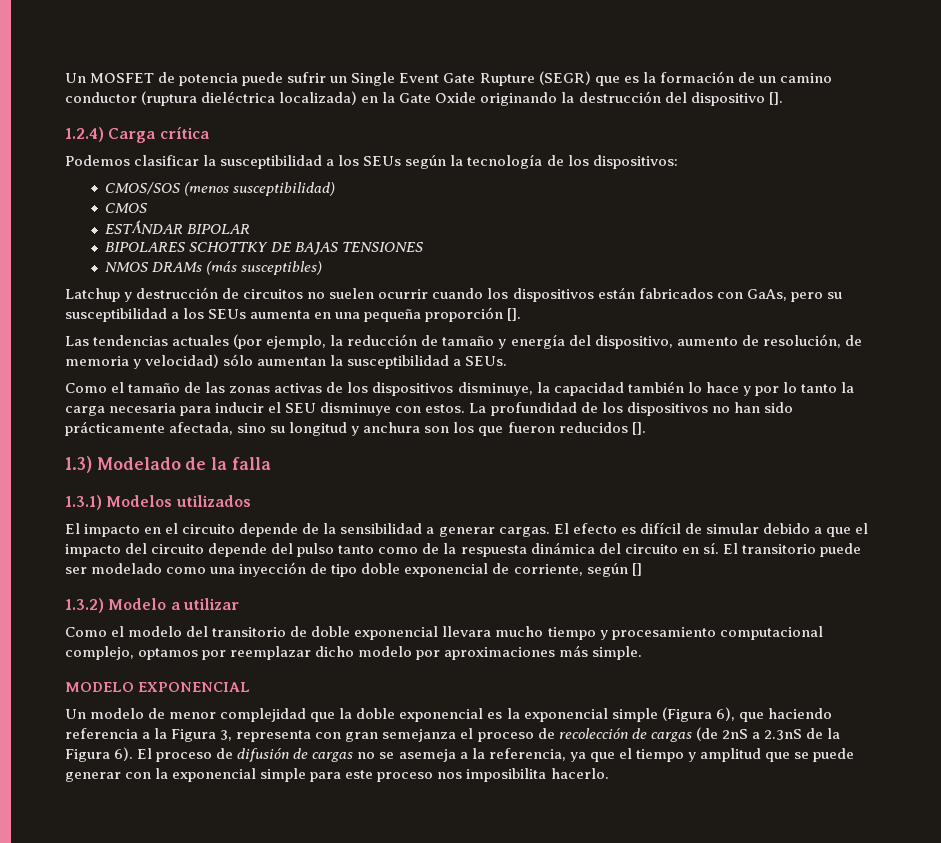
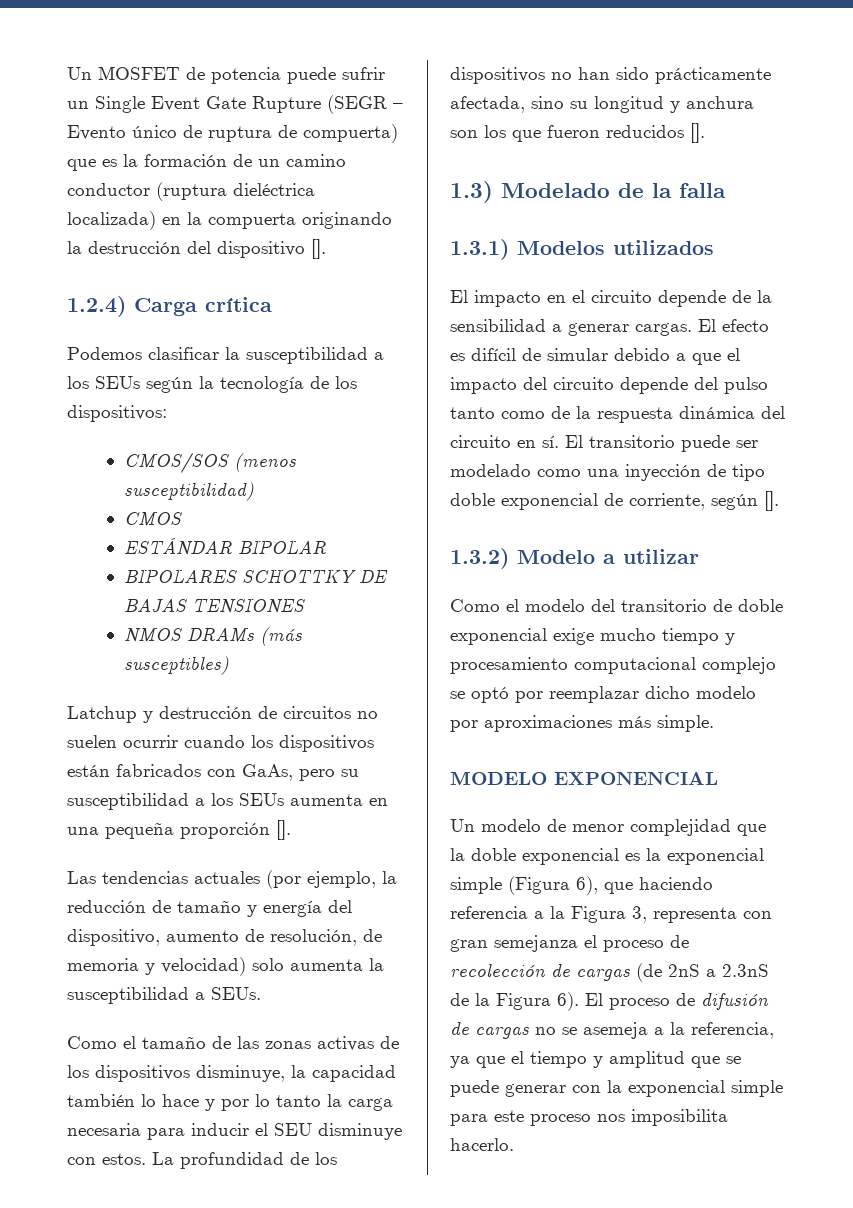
[538,71,591,85] (SEGR) -> [327,95,403,114] [67,124,398,143] (SEGR – Evento único de ruptura de compuerta)
[399,92,477,103] Gate Oxide -> [208,213,296,229] compuerta
[223,354,327,366] sólo aumentan -> [252,958,363,971] solo aumenta
[631,563,642,576] [] -> [764,491,779,511] [].
[442,626,492,637] llevara -> [553,628,594,645] exige
[65,646,199,660] complejo, optamos -> [702,657,776,674] [450,687,509,703] complejo se optó

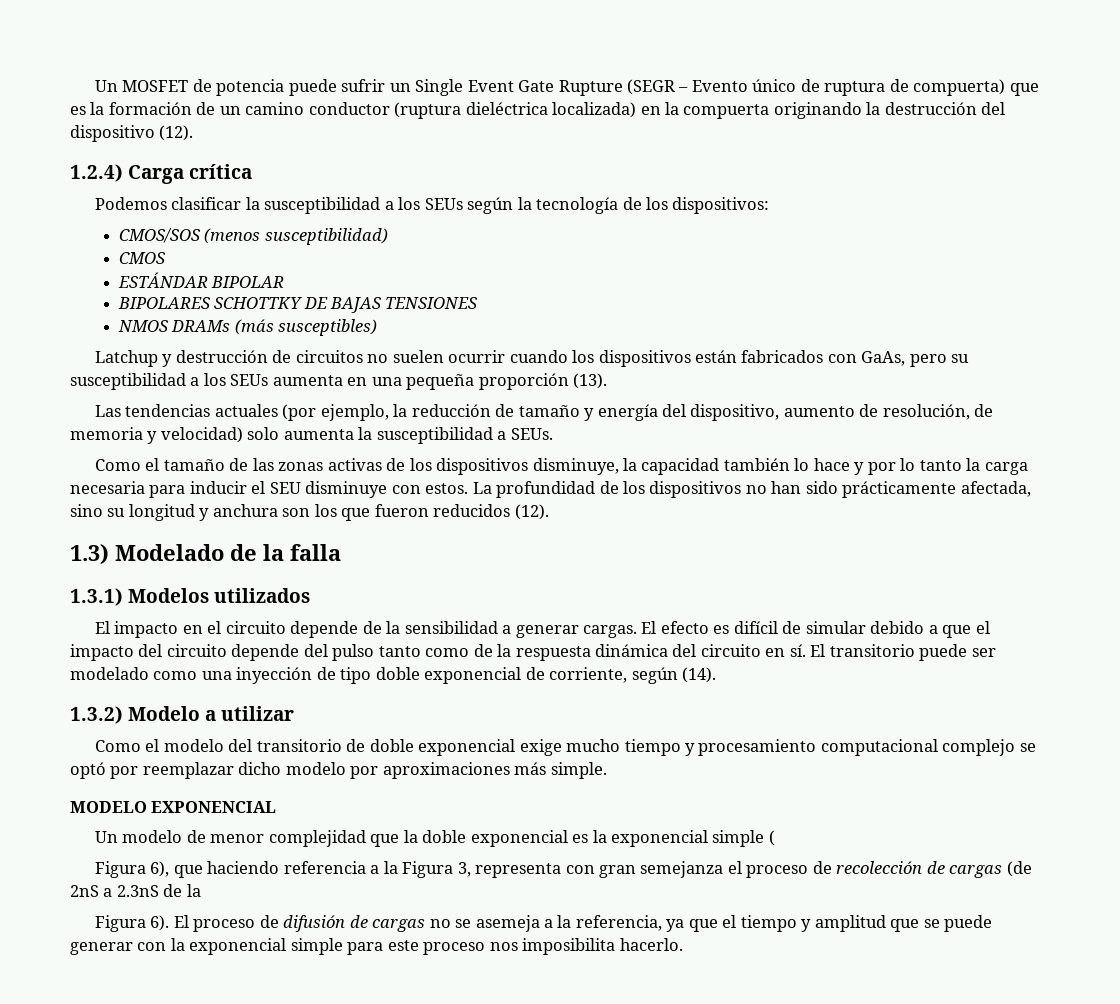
[311,239,326,259] []. -> [159,125,194,141] (12).
[276,820,291,840] []. -> [573,373,608,389] (13).
[690,123,705,143] []. -> [514,504,549,520] (12).
[764,491,779,511] []. -> [682,667,717,683] (14).
[508,876,570,895] (Figura -> [768,830,775,846] [94,861,146,878] ( // Figura
(490, 999) none -> (201, 890) //

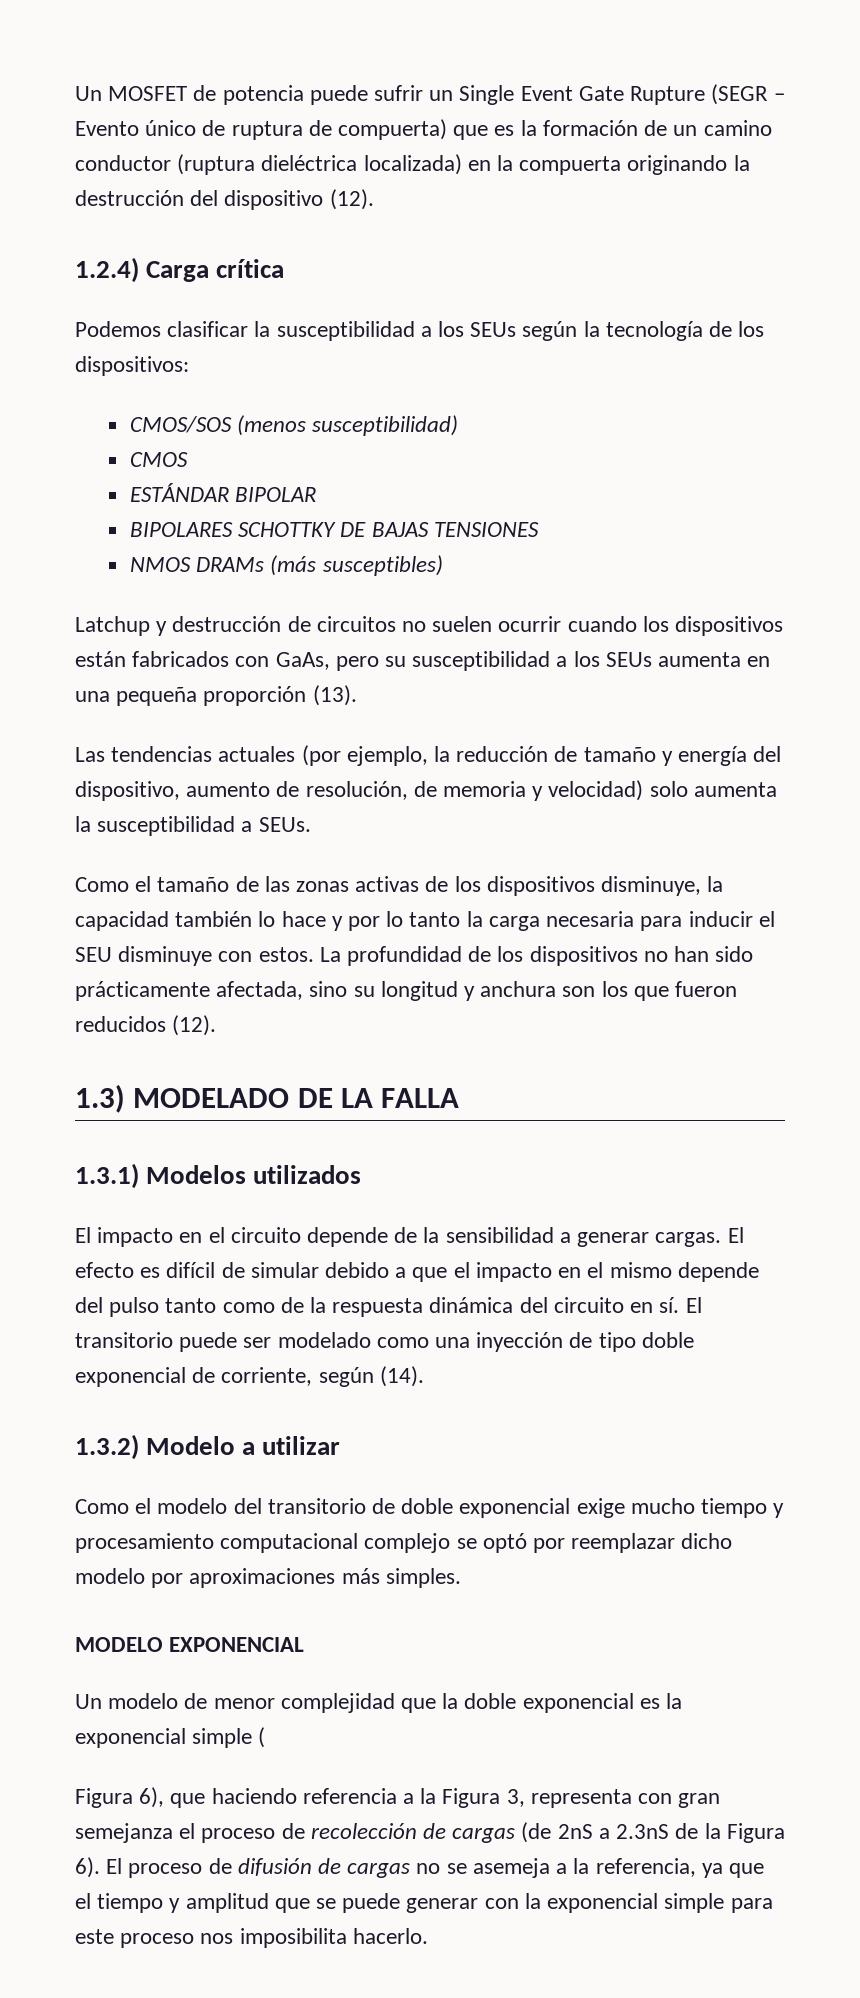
[115,544,341,561] Modelado de la falla -> [133,1088,460,1108] MODELADO DE LA FALLA
[138,644,227,657] del circuito -> [558,1262,672,1278] en el mismo
[550,762,607,779] simple. -> [385,1568,461,1588] simples.
(201, 890) // -> (721, 1831) none

